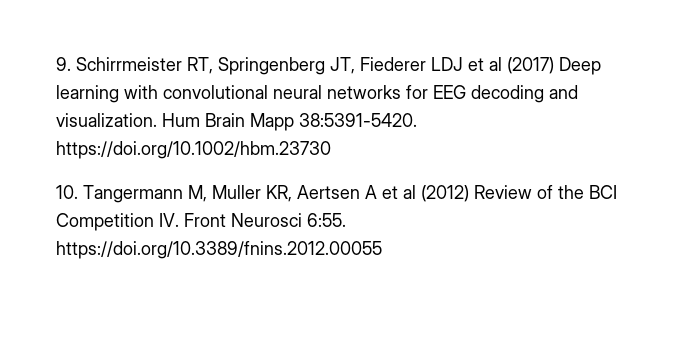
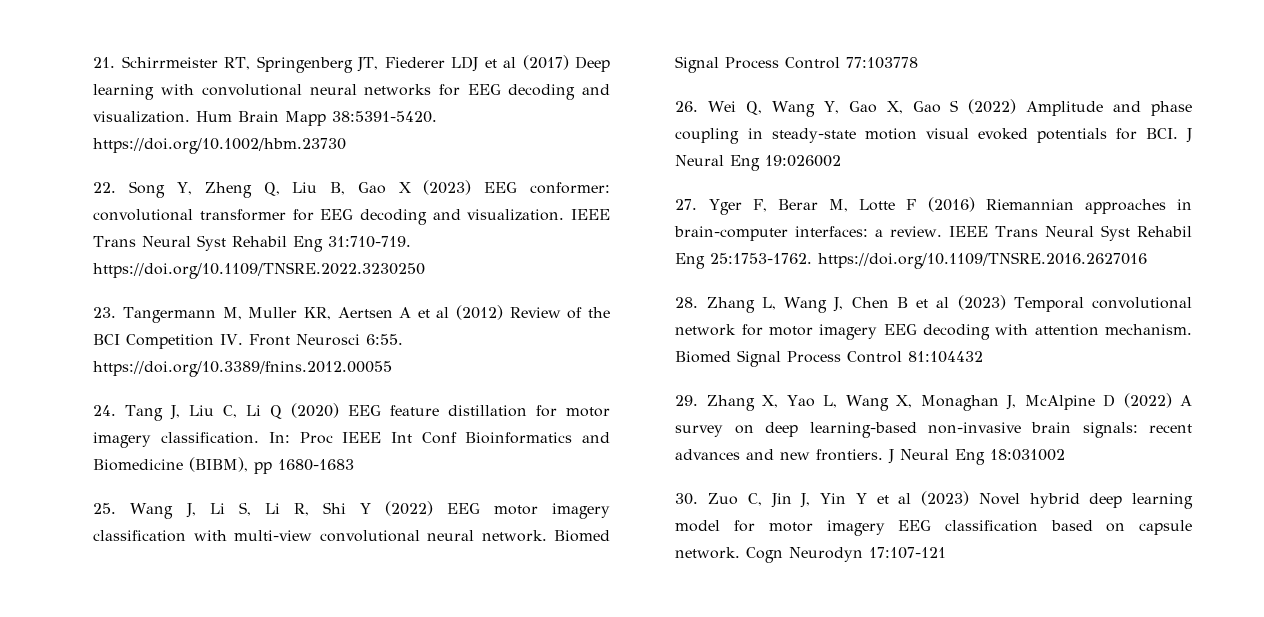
[55,57,71,71] 9. -> [93,57,116,68] 21.
[55,185,78,199] 10. -> [93,180,611,198] [93,209,611,225] [93,235,412,252] [93,262,426,279] [93,307,117,318] 22. Song Y, Zheng Q, Liu B, Gao X (2023) EEG conformer: convolutional transformer for EEG decoding and visualization. IEEE Trans Neural Syst Rehabil Eng 31:710-719. https://doi.org/10.1109/TNSRE.2022.3230250 // 23.
(382, 250) none -> [93,403,610,421] [93,432,610,448] [93,457,355,474] [93,501,610,519] [93,530,610,542] [675,56,919,73] [675,99,1192,117] [675,128,1192,144] [675,155,842,171] [675,197,1192,215] [674,225,1192,241] [675,252,1148,269] [675,295,1192,313] [675,324,1192,340] [675,350,984,367] [675,393,1192,411] [675,422,1192,438] [675,449,1066,465] [675,491,1193,509] [675,520,1192,536] [675,547,947,563] // 24. Tang J, Liu C, Li Q (2020) EEG feature distillation for motor imagery classification. In: Proc IEEE Int Conf Bioinformatics and Biomedicine (BIBM), pp 1680-1683 // 25. Wang J, Li S, Li R, Shi Y (2022) EEG motor imagery classification with multi-view convolutional neural network. Biomed Signal Process Control 77:103778 // 26. Wei Q, Wang Y, Gao X, Gao S (2022) Amplitude and phase coupling in steady-state motion visual evoked potentials for BCI. J Neural Eng 19:026002 // 27. Yger F, Berar M, Lotte F (2016) Riemannian approaches in brain-computer interfaces: a review. IEEE Trans Neural Syst Rehabil Eng 25:1753-1762. https://doi.org/10.1109/TNSRE.2016.2627016 // 28. Zhang L, Wang J, Chen B et al (2023) Temporal convolutional network for motor imagery EEG decoding with attention mechanism. Biomed Signal Process Control 81:104432 // 29. Zhang X, Yao L, Wang X, Monaghan J, McAlpine D (2022) A survey on deep learning-based non-invasive brain signals: recent advances and new frontiers. J Neural Eng 18:031002 // 30. Zuo C, Jin J, Yin Y et al (2023) Novel hybrid deep learning model for motor imagery EEG classification based on capsule network. Cogn Neurodyn 17:107-121

